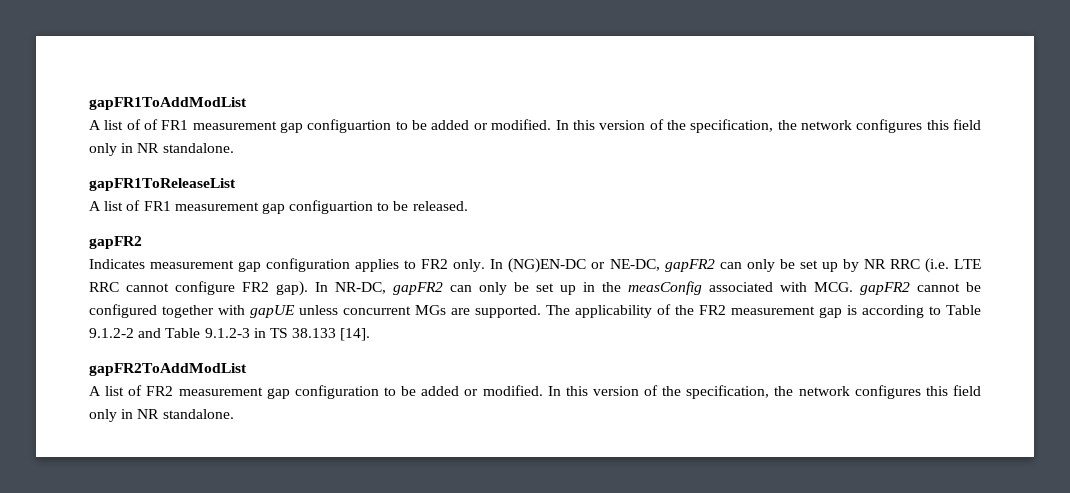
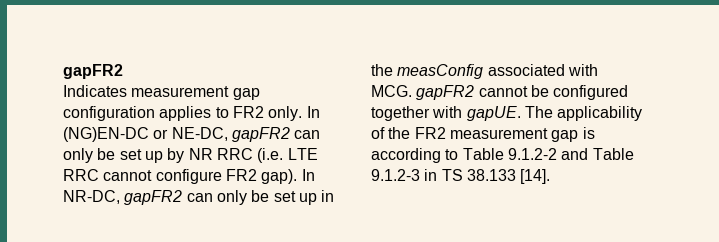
[89,97,247,110] [89,119,981,133] [89,143,234,156] [89,178,236,191] [89,200,468,214] gapFR1ToAddModList // A list of of FR1 measurement gap configuartion to be added or modified. In this version of the specification, the network configures this field only in NR standalone. // gapFR1ToReleaseList // A list of FR1 measurement gap configuartion to be released. // -> (63, 71) none
[250,305,541,318] gapUE unless concurrent MGs are supported. -> [466,106,521,121] gapUE.
[89,363,247,376] [89,385,981,399] [89,409,234,422] // gapFR2ToAddModList // A list of FR2 measurement gap configuration to be added or modified. In this version of the specification, the network configures this field only in NR standalone. -> (551, 176) none

